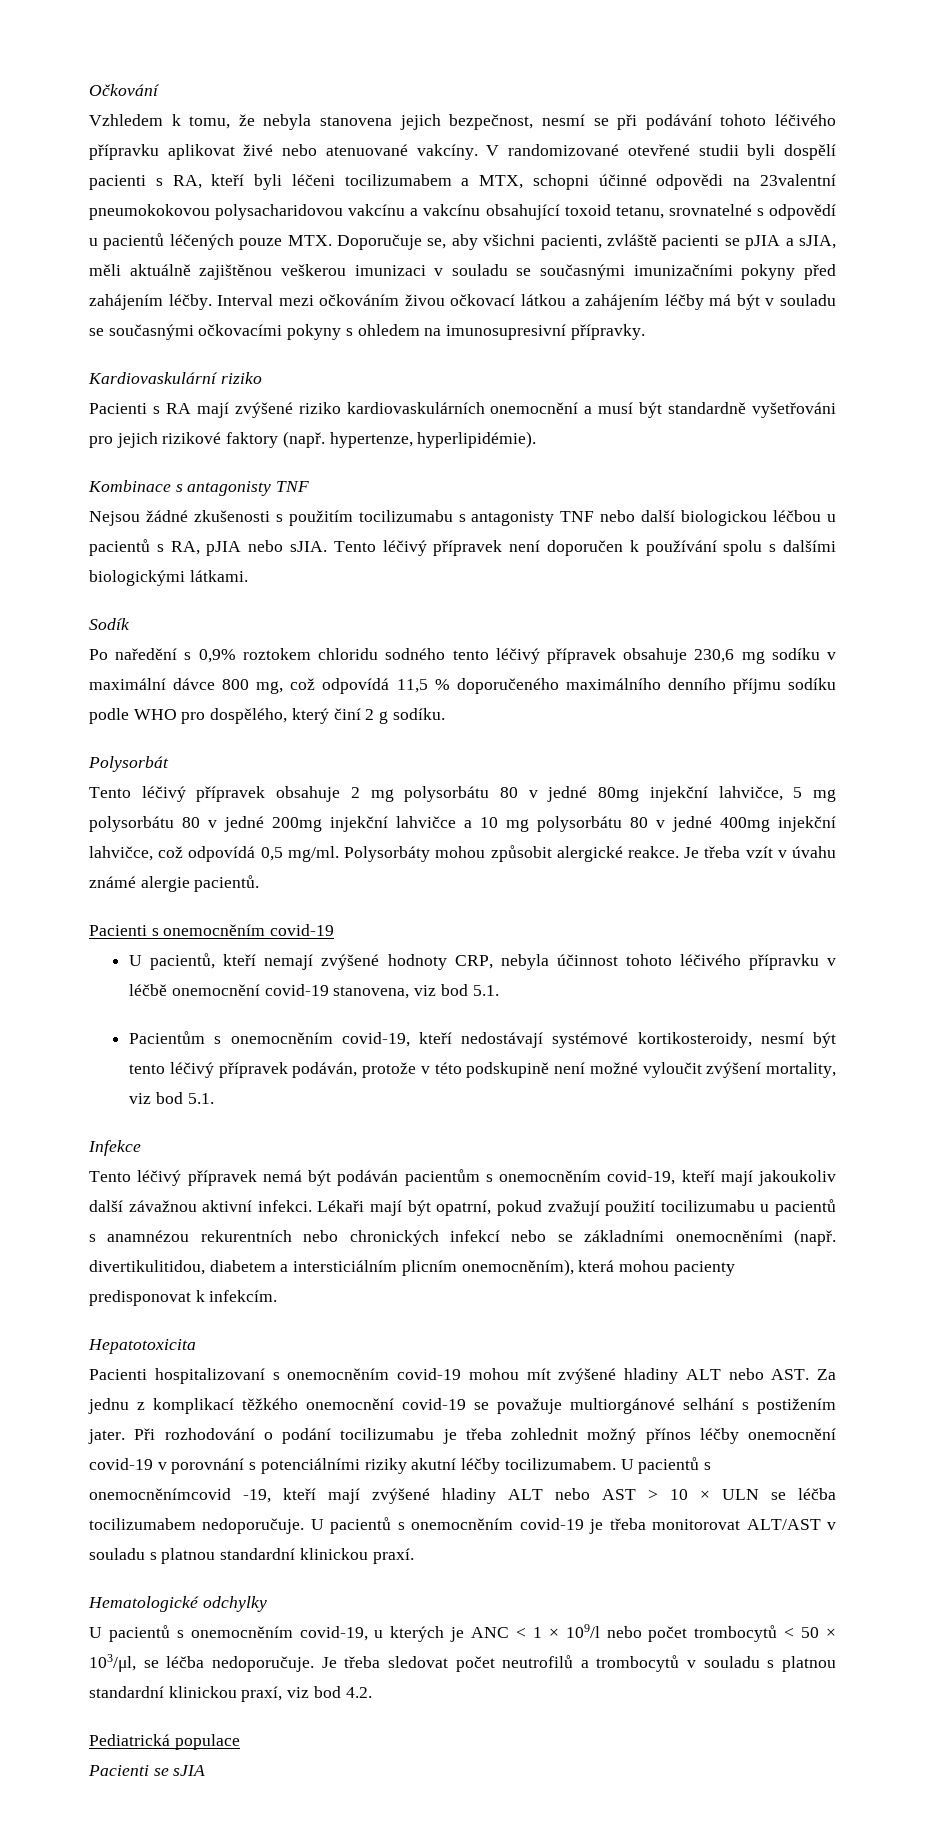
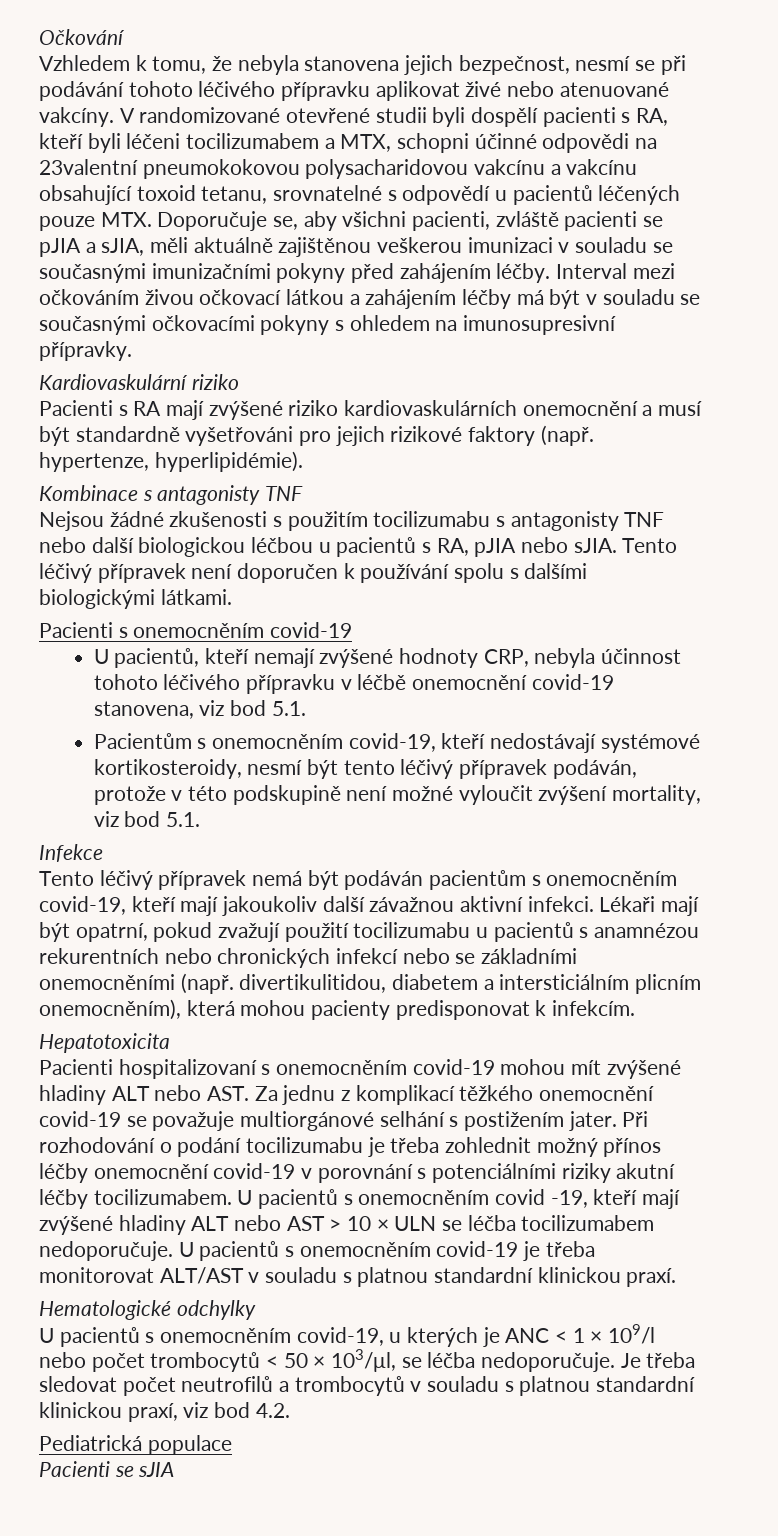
[89,618,130,630] [89,648,836,664] [89,678,837,694] [89,708,445,724] [88,756,169,772] [89,786,836,802] [89,816,836,832] [89,845,836,862] [89,875,260,892] // Sodík // Po naředění s 0,9% roztokem chloridu sodného tento léčivý přípravek obsahuje 230,6 mg sodíku v maximální dávce 800 mg, což odpovídá 11,5 % doporučeného maximálního denního příjmu sodíku podle WHO pro dospělého, který činí 2 g sodíku. // Polysorbát // Tento léčivý přípravek obsahuje 2 mg polysorbátu 80 v jedné 80mg injekční lahvičce, 5 mg polysorbátu 80 v jedné 200mg injekční lahvičce a 10 mg polysorbátu 80 v jedné 400mg injekční lahvičce, což odpovídá 0,5 mg/ml. Polysorbáty mohou způsobit alergické reakce. Je třeba vzít v úvahu známé alergie pacientů. -> (232, 597) none
[89,1488,231,1500] onemocněnímcovid -> [358,1189,546,1205] onemocněním covid

